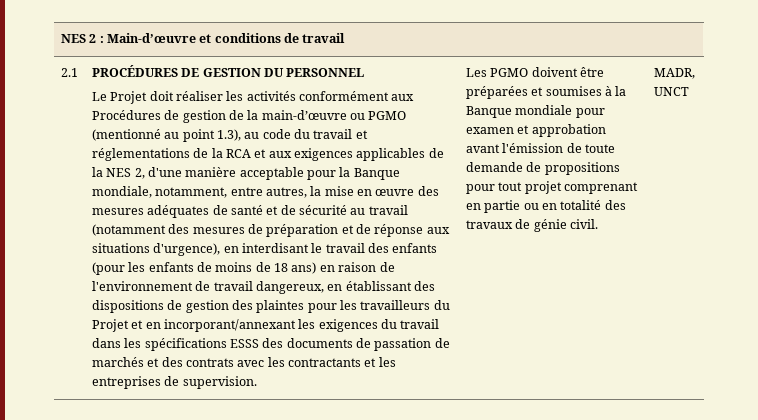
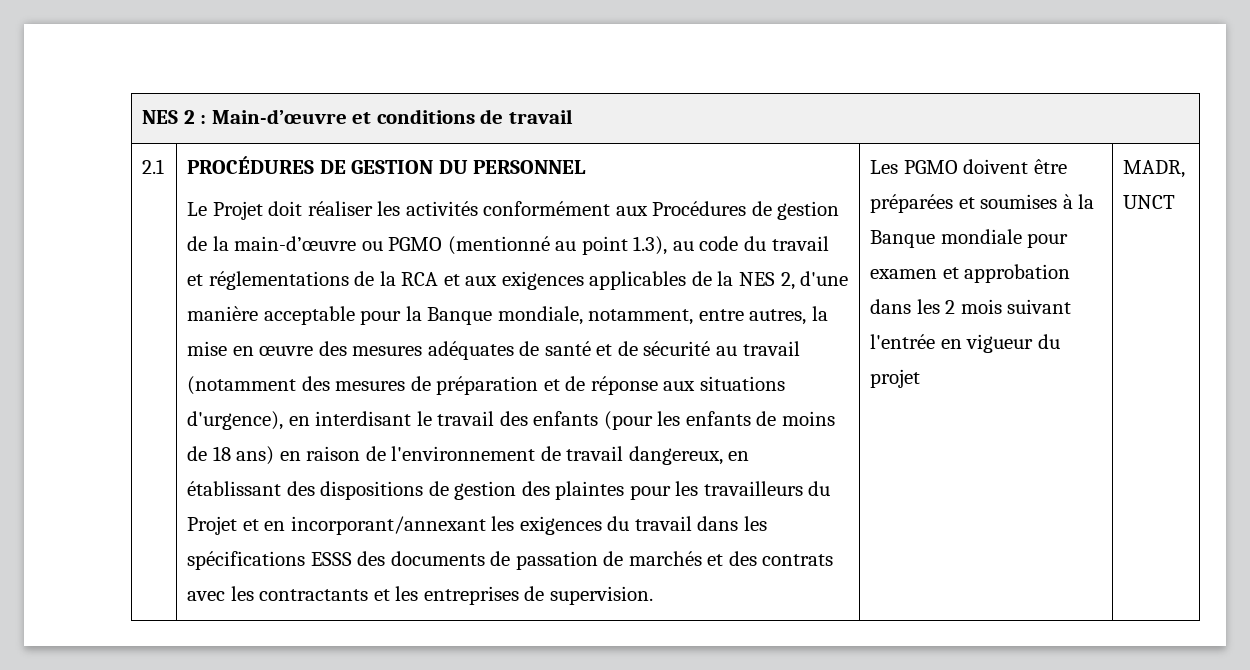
[465,143,615,153] [465,162,620,175] [465,181,638,194] [465,200,626,213] [465,219,598,232] avant l'émission de toute demande de propositions pour tout projet comprenant en partie ou en totalité des travaux de génie civil. -> [870,299,1072,314] [870,334,1060,353] [870,369,921,388] dans les 2 mois suivant l'entrée en vigueur du projet

